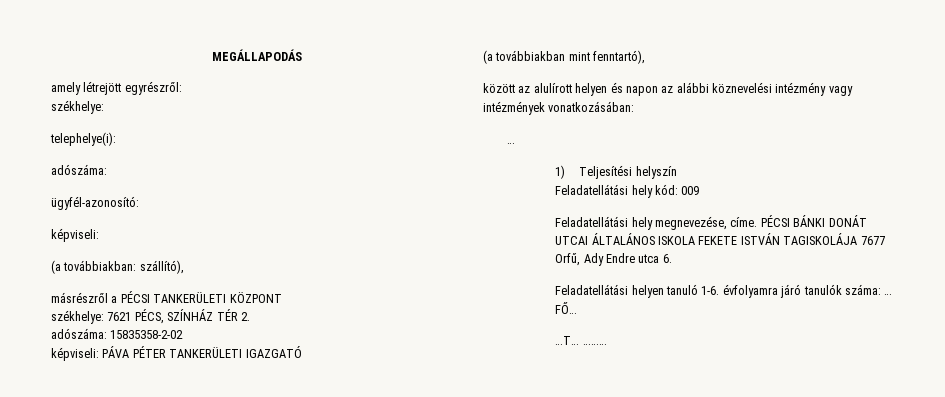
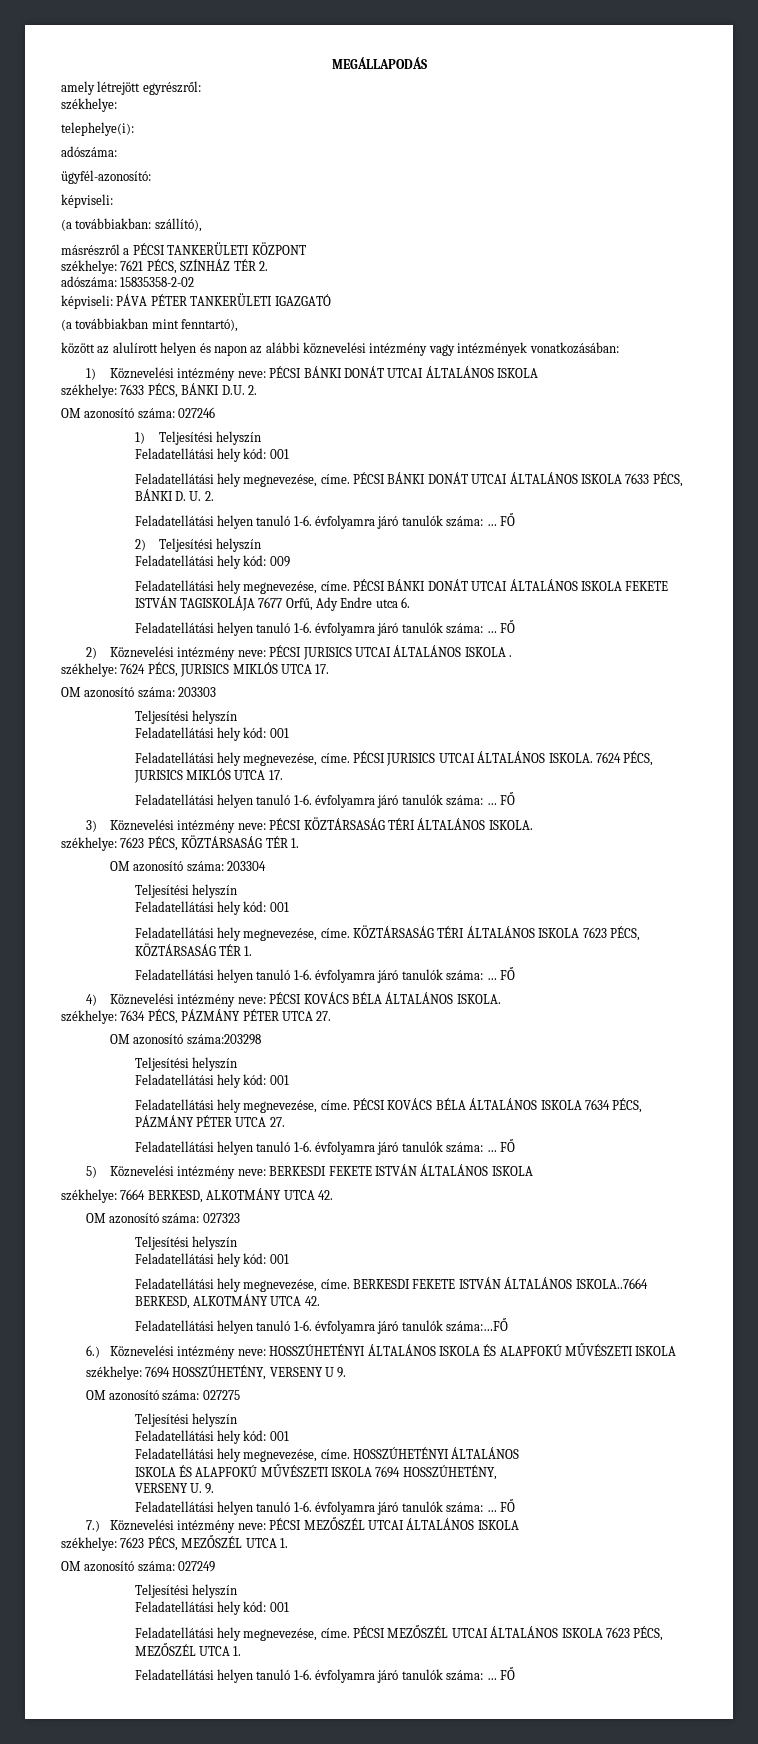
[507,143,516,144] [555,165,566,179] … // 1) -> [85,366,538,381] [61,383,257,398] [61,407,216,419] [134,431,262,445] [134,448,289,462] [134,472,683,487] [134,489,214,501] [134,513,515,529] [134,539,146,551] 1) Köznevelési intézmény neve: PÉCSI BÁNKI DONÁT UTCAI ÁLTALÁNOS ISKOLA // székhelye: 7633 PÉCS, BÁNKI D.U. 2. // OM azonosító száma: 027246 // 1) Teljesítési helyszín // Feladatellátási hely kód: 001 // Feladatellátási hely megnevezése, címe. PÉCSI BÁNKI DONÁT UTCAI ÁLTALÁNOS ISKOLA 7633 PÉCS, BÁNKI D. U. 2. // Feladatellátási helyen tanuló 1-6. évfolyamra járó tanulók száma: … FŐ // 2)
[555,302,578,314] [555,336,607,345] FŐ… // …T… ……… -> [499,620,515,633] [85,645,512,660] [61,662,330,677] [61,687,217,698] [134,710,237,724] [134,727,289,741] [134,751,654,766] [133,768,283,783] [134,792,515,808] [85,817,533,833] [61,835,299,851] [109,861,267,872] [134,884,237,898] [134,901,289,915] [134,925,640,941] [134,943,253,956] [134,967,515,983] [85,992,501,1007] [61,1009,332,1024] [109,1034,261,1045] [134,1057,237,1071] [134,1074,289,1088] [134,1098,643,1113] [134,1115,285,1127] [134,1139,515,1155] [85,1164,533,1179] [61,1188,333,1203] [85,1213,240,1224] [134,1236,237,1250] [134,1253,289,1267] [134,1277,648,1292] [134,1294,320,1309] [134,1318,509,1334] [85,1343,677,1359] [85,1365,347,1380] [85,1390,240,1401] [134,1413,237,1427] [134,1430,289,1444] [134,1447,520,1462] [134,1464,497,1480] [134,1483,215,1494] [134,1499,515,1515] [85,1517,519,1533] [61,1535,288,1551] [61,1561,216,1572] [134,1584,237,1598] [134,1601,289,1615] [134,1625,664,1641] [134,1643,242,1656] [134,1667,515,1683] FŐ // 2) Köznevelési intézmény neve: PÉCSI JURISICS UTCAI ÁLTALÁNOS ISKOLA . // székhelye: 7624 PÉCS, JURISICS MIKLÓS UTCA 17. // OM azonosító száma: 203303 // Teljesítési helyszín // Feladatellátási hely kód: 001 // Feladatellátási hely megnevezése, címe. PÉCSI JURISICS UTCAI ÁLTALÁNOS ISKOLA. 7624 PÉCS, JURISICS MIKLÓS UTCA 17. // Feladatellátási helyen tanuló 1-6. évfolyamra járó tanulók száma: … FŐ // 3) Köznevelési intézmény neve: PÉCSI KÖZTÁRSASÁG TÉRI ÁLTALÁNOS ISKOLA. // székhelye: 7623 PÉCS, KÖZTÁRSASÁG TÉR 1. // OM azonosító száma: 203304 // Teljesítési helyszín // Feladatellátási hely kód: 001 // Feladatellátási hely megnevezése, címe. KÖZTÁRSASÁG TÉRI ÁLTALÁNOS ISKOLA 7623 PÉCS, KÖZTÁRSASÁG TÉR 1. // Feladatellátási helyen tanuló 1-6. évfolyamra járó tanulók száma: … FŐ // 4) Köznevelési intézmény neve: PÉCSI KOVÁCS BÉLA ÁLTALÁNOS ISKOLA. // székhelye: 7634 PÉCS, PÁZMÁNY PÉTER UTCA 27. // OM azonosító száma:203298 // Teljesítési helyszín // Feladatellátási hely kód: 001 // Feladatellátási hely megnevezése, címe. PÉCSI KOVÁCS BÉLA ÁLTALÁNOS ISKOLA 7634 PÉCS, PÁZMÁNY PÉTER UTCA 27. // Feladatellátási helyen tanuló 1-6. évfolyamra járó tanulók száma: … FŐ // 5) Köznevelési intézmény neve: BERKESDI FEKETE ISTVÁN ÁLTALÁNOS ISKOLA // székhelye: 7664 BERKESD, ALKOTMÁNY UTCA 42. // OM azonosító száma: 027323 // Teljesítési helyszín // Feladatellátási hely kód: 001 // Feladatellátási hely megnevezése, címe. BERKESDI FEKETE ISTVÁN ÁLTALÁNOS ISKOLA..7664 BERKESD, ALKOTMÁNY UTCA 42. // Feladatellátási helyen tanuló 1-6. évfolyamra járó tanulók száma:…FŐ // 6.) Köznevelési intézmény neve: HOSSZÚHETÉNYI ÁLTALÁNOS ISKOLA ÉS ALAPFOKÚ MŰVÉSZETI ISKOLA // székhelye: 7694 HOSSZÚHETÉNY, VERSENY U 9. // OM azonosító száma: 027275 // Teljesítési helyszín // Feladatellátási hely kód: 001 // Feladatellátási hely megnevezése, címe. HOSSZÚHETÉNYI ÁLTALÁNOS // ISKOLA ÉS ALAPFOKÚ MŰVÉSZETI ISKOLA 7694 HOSSZÚHETÉNY, // VERSENY U. 9. // Feladatellátási helyen tanuló 1-6. évfolyamra járó tanulók száma: … FŐ // 7.) Köznevelési intézmény neve: PÉCSI MEZŐSZÉL UTCAI ÁLTALÁNOS ISKOLA // székhelye: 7623 PÉCS, MEZŐSZÉL UTCA 1. // OM azonosító száma: 027249 // Teljesítési helyszín // Feladatellátási hely kód: 001 // Feladatellátási hely megnevezése, címe. PÉCSI MEZŐSZÉL UTCAI ÁLTALÁNOS ISKOLA 7623 PÉCS, MEZŐSZÉL UTCA 1. // Feladatellátási helyen tanuló 1-6. évfolyamra járó tanulók száma: … FŐ

